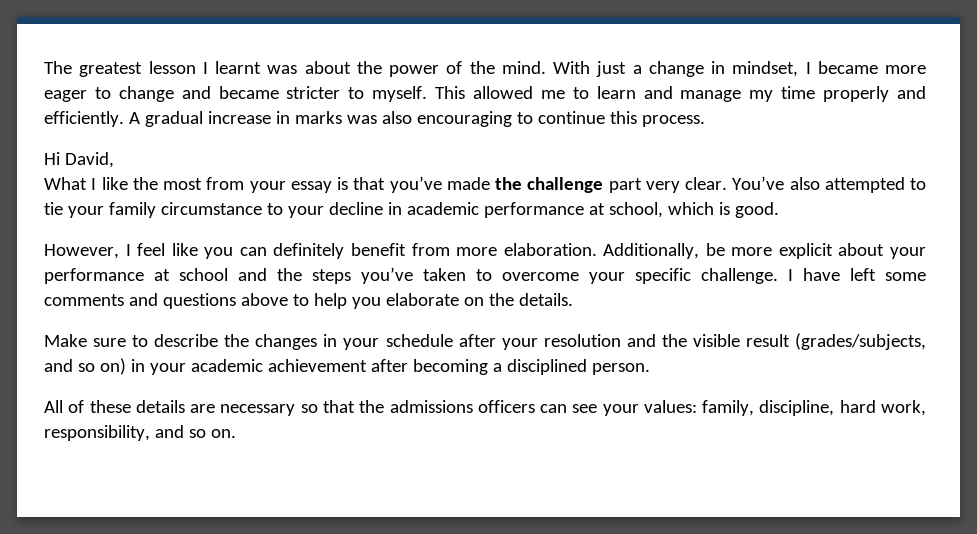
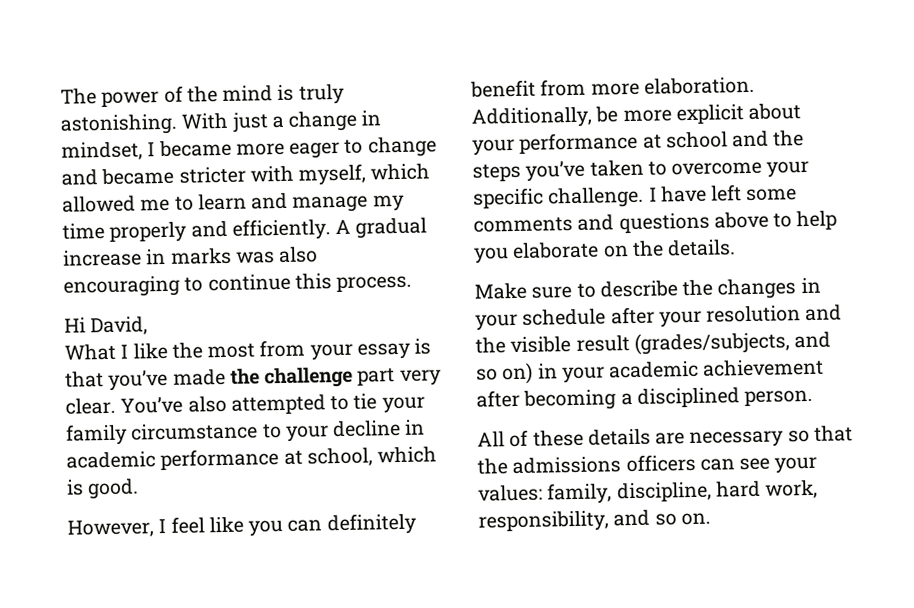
[79,61,546,77] greatest lesson I learnt was about the power of the mind. -> [101,83,345,108] [60,113,178,136] power of the mind is truly astonishing.
[348,86,466,102] to myself. This -> [249,163,431,186] with myself, which

